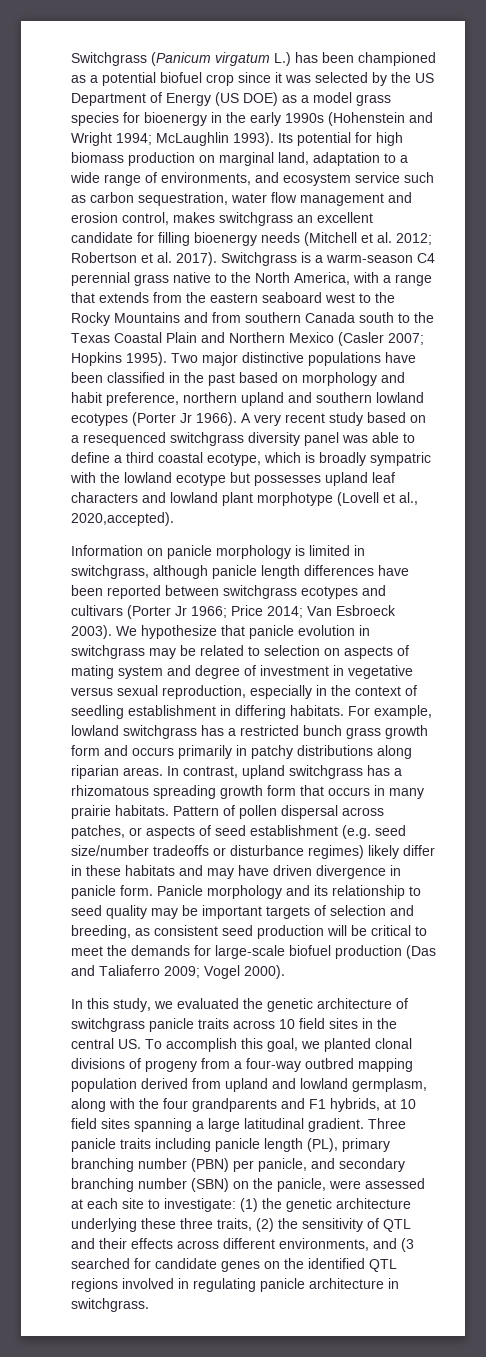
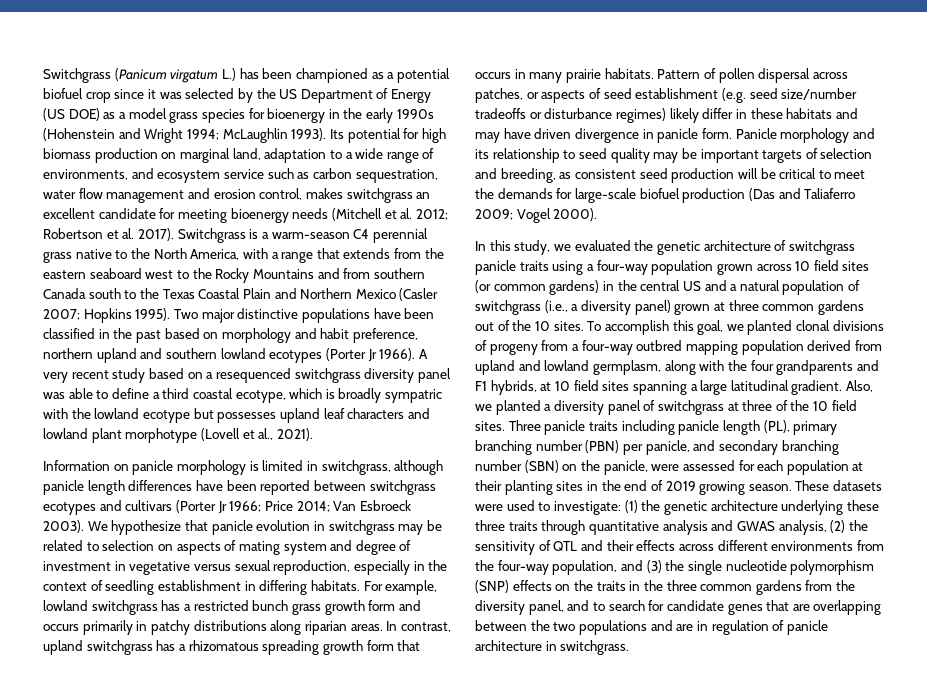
[158,232,190,246] filling -> [177,209,227,223] meeting
[71,512,174,526] 2020,accepted). -> [276,428,313,441] 2021).
[233,1018,397,1029] [71,1038,141,1049] across 10 field sites in the central US. -> [552,260,870,275] [475,280,861,295] [475,300,864,315] [475,320,584,331] using a four-way population grown across 10 field sites (or common gardens) in the central US and a natural population of switchgrass (i.e., a diversity panel) grown at three common gardens out of the 10 sites.
(364, 1125) none -> [846,380,874,392] [475,400,857,415] [475,421,505,431] Also, we planted a diversity panel of switchgrass at three of the 10 field sites.
[71,1198,144,1209] at each site -> [738,460,864,475] [475,480,883,495] [475,500,535,511] for each population at their planting sites in the end of 2019 growing season. These datasets were used
[217,1218,252,1231] traits, -> [508,520,827,535] traits through quantitative analysis and GWAS analysis,
[279,1238,414,1252] [71,1258,397,1272] [71,1278,256,1292] environments, and (3 searched for candidate genes on the identified QTL regions involved in regulating -> [771,540,884,551] [475,560,875,575] [475,580,856,595] [475,600,882,615] [475,620,785,635] environments from the four-way population, and (3) the single nucleotide polymorphism (SNP) effects on the traits in the three common gardens from the diversity panel, and to search for candidate genes that are overlapping between the two populations and are in regulation of

